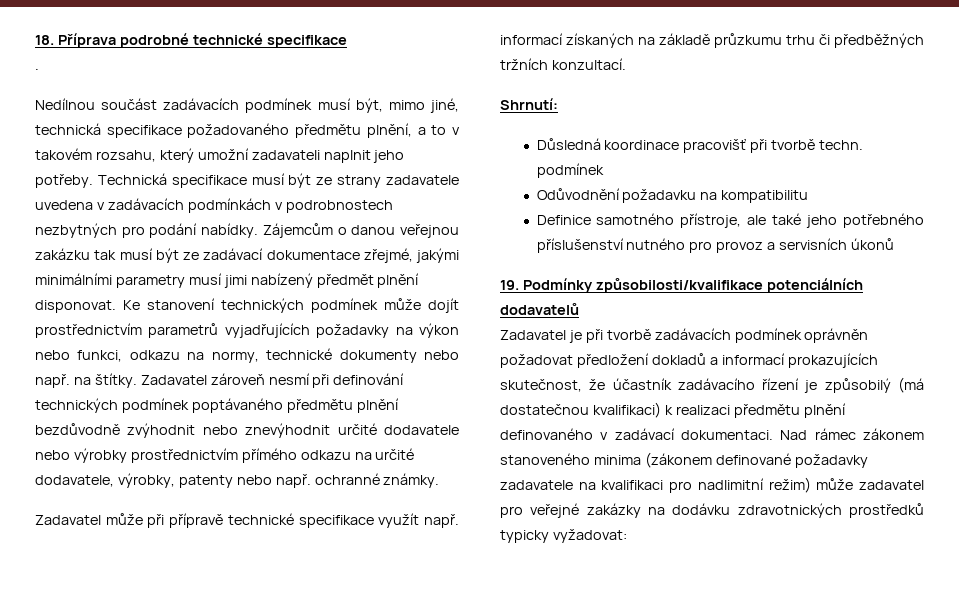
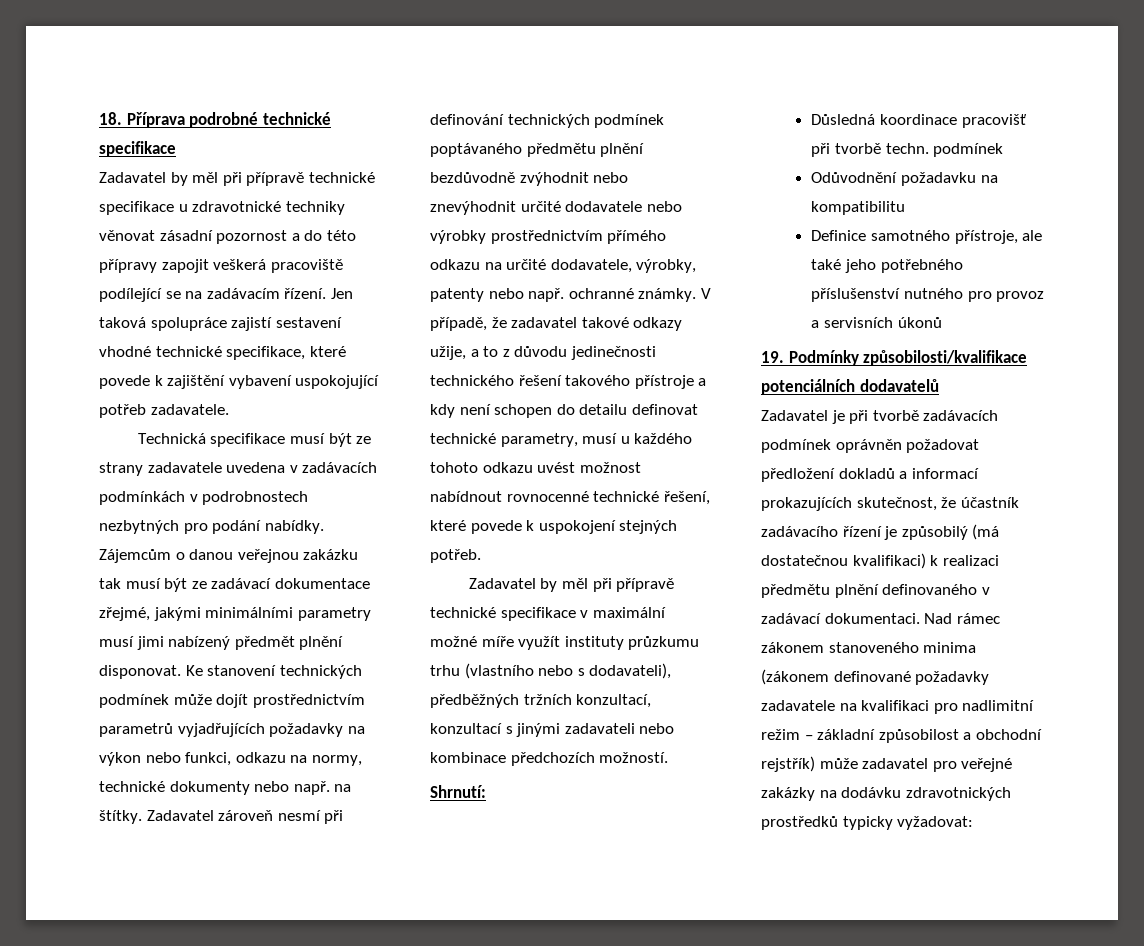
[35,68,39,70] [35,98,459,113] [35,123,461,138] [35,148,405,163] [35,174,93,188] . // Nedílnou součást zadávacích podmínek musí být, mimo jiné, technická specifikace požadovaného předmětu plnění, a to v takovém rozsahu, který umožní zadavateli naplnit jeho potřeby. -> [99,172,375,186] [99,201,345,215] [99,230,356,244] [99,259,343,273] [99,288,353,302] [99,317,342,331] [99,346,346,360] [99,375,380,389] [99,404,229,418] Zadavatel by měl při přípravě technické specifikace u zdravotnické techniky věnovat zásadní pozornost a do této přípravy zapojit veškerá pracoviště podílející se na zadávacím řízení. Jen taková spolupráce zajistí sestavení vhodné technické specifikace, které povede k zajištění vybavení uspokojující potřeb zadavatele. //
[35,513,460,528] [500,33,924,48] [500,58,626,70] // Zadavatel může při přípravě technické specifikace využít např. informací získaných na základě průzkumu trhu či předběžných tržních konzultací. -> [700,288,711,299] [430,317,683,331] [430,346,656,360] [430,375,707,389] [430,404,698,418] [430,433,693,447] [430,462,641,473] [430,491,710,505] [430,520,678,534] [430,549,481,563] [468,578,675,592] [430,607,666,621] [430,636,700,650] [430,663,672,679] [430,694,652,708] [430,723,675,737] [430,752,669,766] V případě, že zadavatel takové odkazy užije, a to z důvodu jedinečnosti technického řešení takového přístroje a kdy není schopen do detailu definovat technické parametry, musí u každého tohoto odkazu uvést možnost nabídnout rovnocenné technické řešení, které povede k uspokojení stejných potřeb. // Zadavatel by měl při přípravě technické specifikace v maximální možné míře využít instituty průzkumu trhu (vlastního nebo s dodavateli), předběžných tržních konzultací, konzultací s jinými zadavateli nebo kombinace předchozích možností.
[768,477,811,493] režim) -> [761,729,1042,743] [761,756,815,772] režim – základní způsobilost a obchodní rejstřík)

